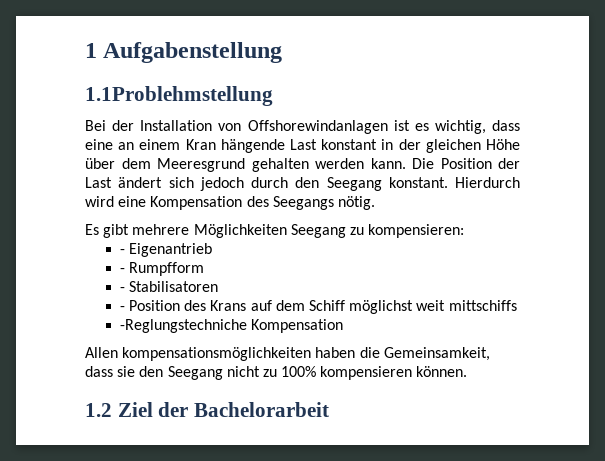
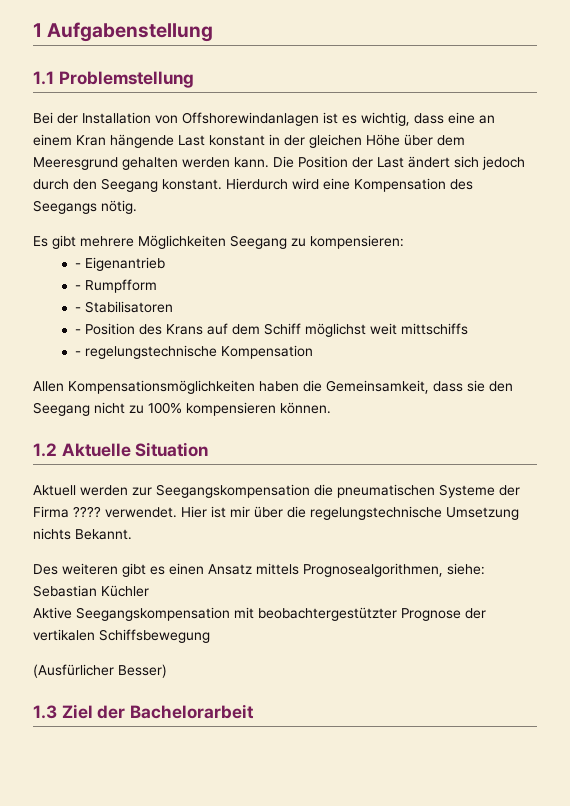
[85,86,273,106] 1.1Problehmstellung -> [33,71,194,88] 1.1 Problemstellung
[119,319,247,333] -Reglungstechniche -> [74,345,217,359] - regelungstechnische
[122,347,312,361] kompensationsmöglichkeiten -> [68,380,255,394] Kompensationsmöglichkeiten
(112, 410) none -> [61,442,209,457] [33,484,520,498] [33,506,519,520] [33,528,132,540] [33,563,485,577] [33,585,149,597] [33,607,486,621] [33,629,210,643] [33,664,167,678] [33,705,57,719] Aktuelle Situation // Aktuell werden zur Seegangskompensation die pneumatischen Systeme der Firma ???? verwendet. Hier ist mir über die regelungstechnische Umsetzung nichts Bekannt. // Des weiteren gibt es einen Ansatz mittels Prognosealgorithmen, siehe: Sebastian Küchler // Aktive Seegangskompensation mit beobachtergestützter Prognose der vertikalen Schiffsbewegung // (Ausfürlicher Besser) // 1.3

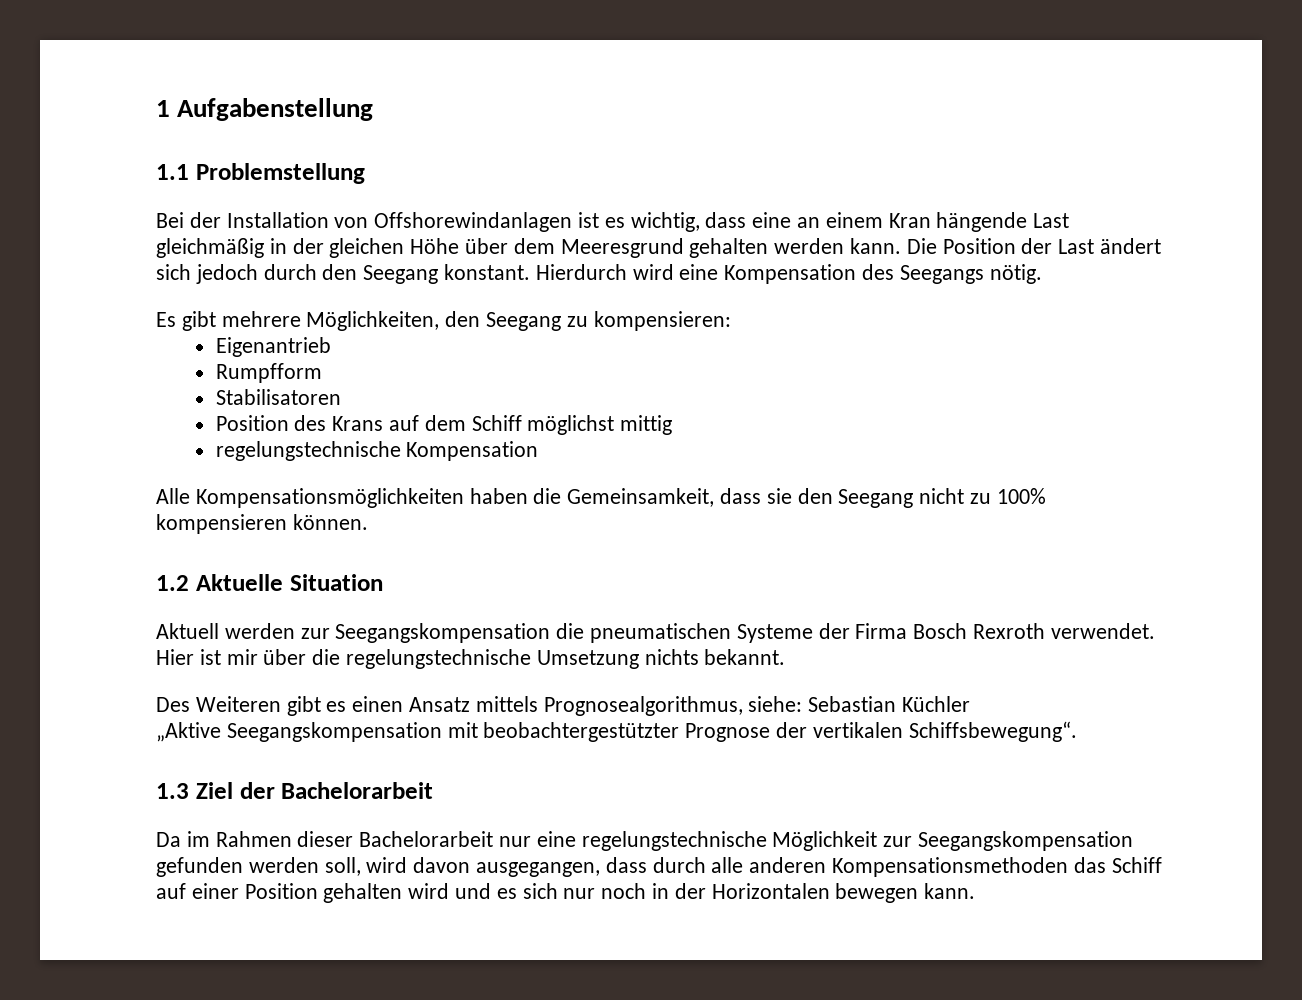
[209,135,265,146] konstant -> [156,238,264,258] gleichmäßig
[138,235,226,249] Möglichkeiten -> [306,311,481,331] Möglichkeiten, den
[74,263,81,268] - -> (731, 321) none
[74,285,81,290] - -> (331, 347) none
[74,307,81,312] - -> (322, 373) none
[74,329,81,334] - -> (341, 397) none
[369,323,468,335] [74,351,81,356] weit mittschiffs // - -> [620,415,673,435] mittig //
[33,381,64,392] Allen -> [156,488,190,504] Alle
[73,506,101,518] ???? -> [913,623,1046,639] Bosch Rexroth
[75,529,132,540] Bekannt. -> [704,649,786,665] bekannt.
[62,563,118,575] weiteren -> [195,696,281,712] Weiteren
[303,563,443,577] Prognosealgorithmen, -> [543,696,743,716] Prognosealgorithmus,
[33,607,72,619] Aktive -> [156,722,221,742] „Aktive
[99,629,210,643] [33,664,167,678] Schiffsbewegung // (Ausfürlicher Besser) -> [908,721,1077,742] Schiffsbewegung“.
(255, 711) none -> [156,831,1134,851] [156,857,1162,877] [156,883,976,903] // Da im Rahmen dieser Bachelorarbeit nur eine regelungstechnische Möglichkeit zur Seegangskompensation gefunden werden soll, wird davon ausgegangen, dass durch alle anderen Kompensationsmethoden das Schiff auf einer Position gehalten wird und es sich nur noch in der Horizontalen bewegen kann.

